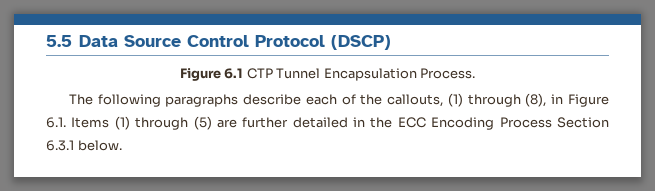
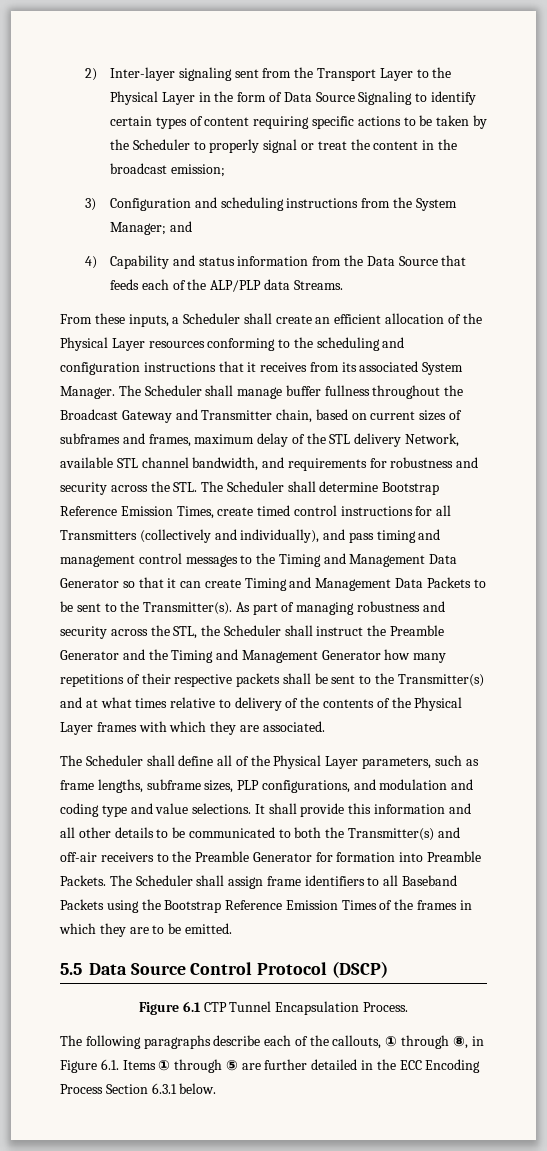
(46, 41) none -> [85,67,452,81] [110,91,476,105] [110,115,487,129] [110,139,457,153] [110,163,225,177] [85,197,457,211] [110,221,192,235] [85,255,467,269] [110,279,343,292] [60,313,482,327] [60,337,405,351] [60,361,464,375] [60,385,464,399] [60,409,463,423] [60,433,460,447] [60,457,479,471] [60,481,440,495] [60,505,452,519] [60,529,441,543] [60,553,458,567] [60,577,486,591] [60,601,445,615] [60,625,445,639] [60,649,447,663] [60,673,484,687] [60,697,463,711] [60,721,325,735] [60,755,479,769] [60,779,474,793] [60,803,471,817] [60,827,460,841] [60,851,482,862] [60,875,458,889] [60,899,472,913] [59,923,232,937] 2) Inter-layer signaling sent from the Transport Layer to the Physical Layer in the form of Data Source Signaling to identify certain types of content requiring specific actions to be taken by the Scheduler to properly signal or treat the content in the broadcast emission; // 3) Configuration and scheduling instructions from the System Manager; and // 4) Capability and status information from the Data Source that feeds each of the ALP/PLP data Streams. // From these inputs, a Scheduler shall create an efficient allocation of the Physical Layer resources conforming to the scheduling and configuration instructions that it receives from its associated System Manager. The Scheduler shall manage buffer fullness throughout the Broadcast Gateway and Transmitter chain, based on current sizes of subframes and frames, maximum delay of the STL delivery Network, available STL channel bandwidth, and requirements for robustness and security across the STL. The Scheduler shall determine Bootstrap Reference Emission Times, create timed control instructions for all Transmitters (collectively and individually), and pass timing and management control messages to the Timing and Management Data Generator so that it can create Timing and Management Data Packets to be sent to the Transmitter(s). As part of managing robustness and security across the STL, the Scheduler shall instruct the Preamble Generator and the Timing and Management Generator how many repetitions of their respective packets shall be sent to the Transmitter(s) and at what times relative to delivery of the contents of the Physical Layer frames with which they are associated. // The Scheduler shall define all of the Physical Layer parameters, such as frame lengths, subframe sizes, PLP configurations, and modulation and coding type and value selections. It shall provide this information and all other details to be communicated to both the Transmitter(s) and off-air receivers to the Preamble Generator for formation into Preamble Packets. The Scheduler shall assign frame identifiers to all Baseband Packets using the Bootstrap Reference Emission Times of the frames in which they are to be emitted. //
[447,93,547,107] (1) through (8), -> [385,1035,468,1049] ① through ⑧,
[114,116,212,130] (1) through (5) -> [158,1059,238,1073] ① through ⑤

